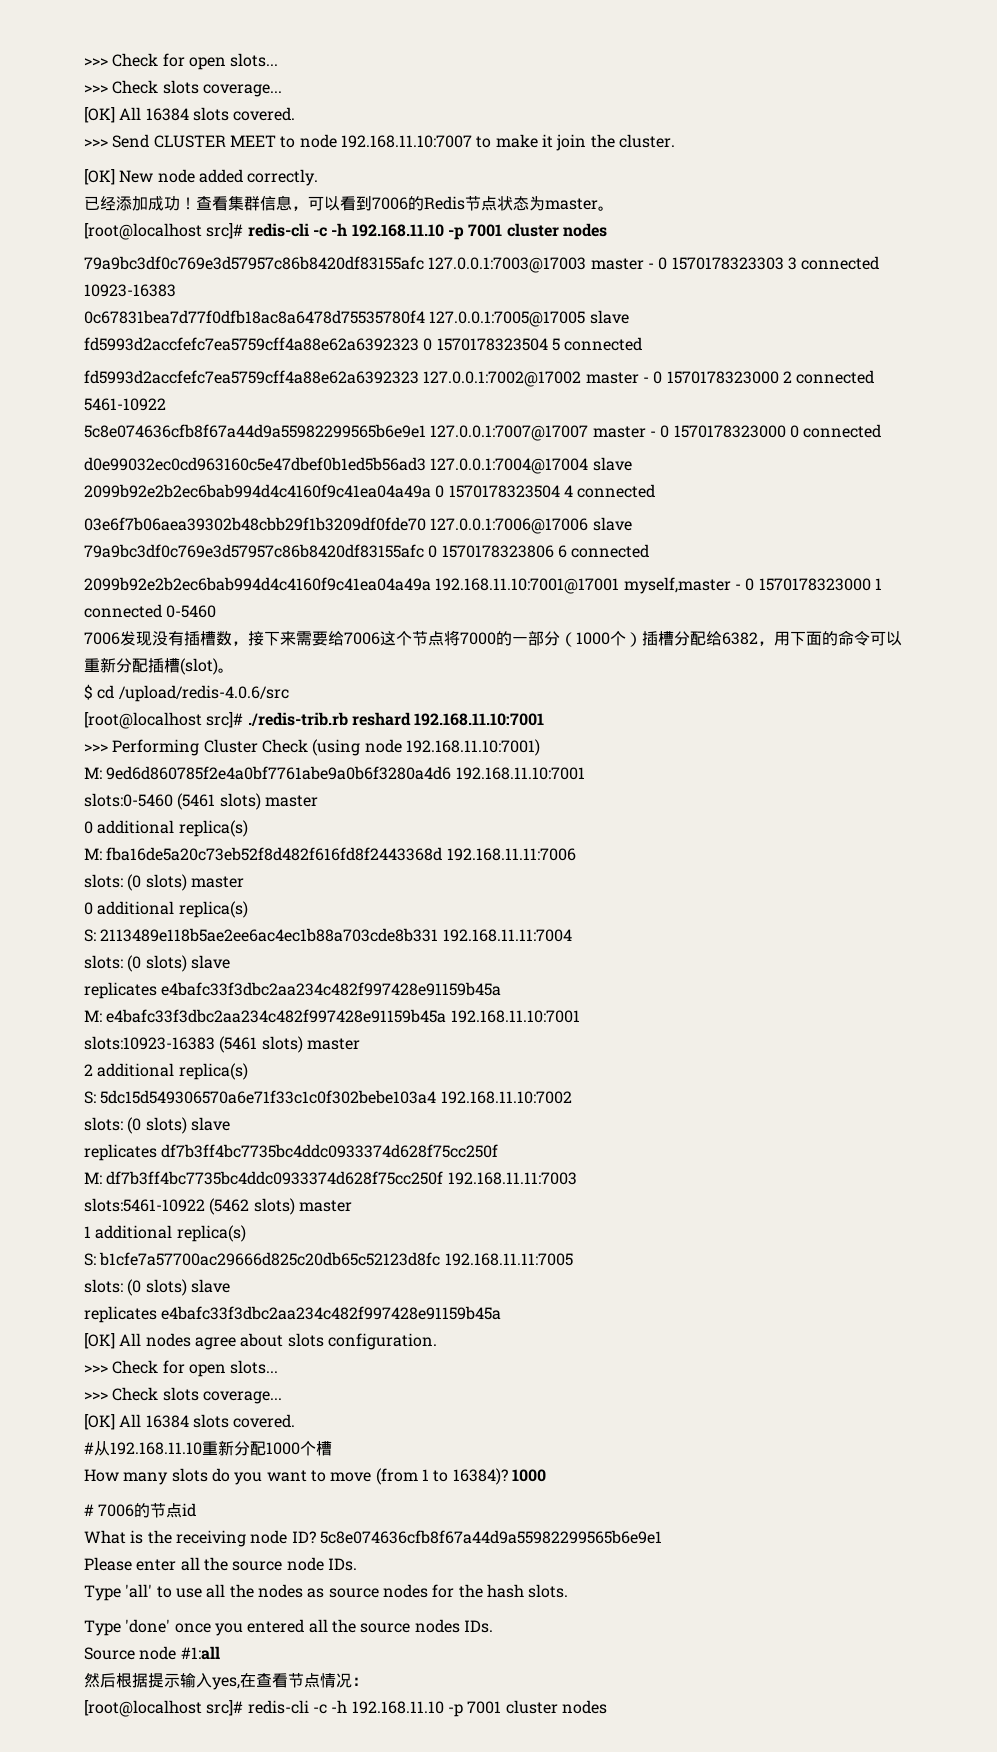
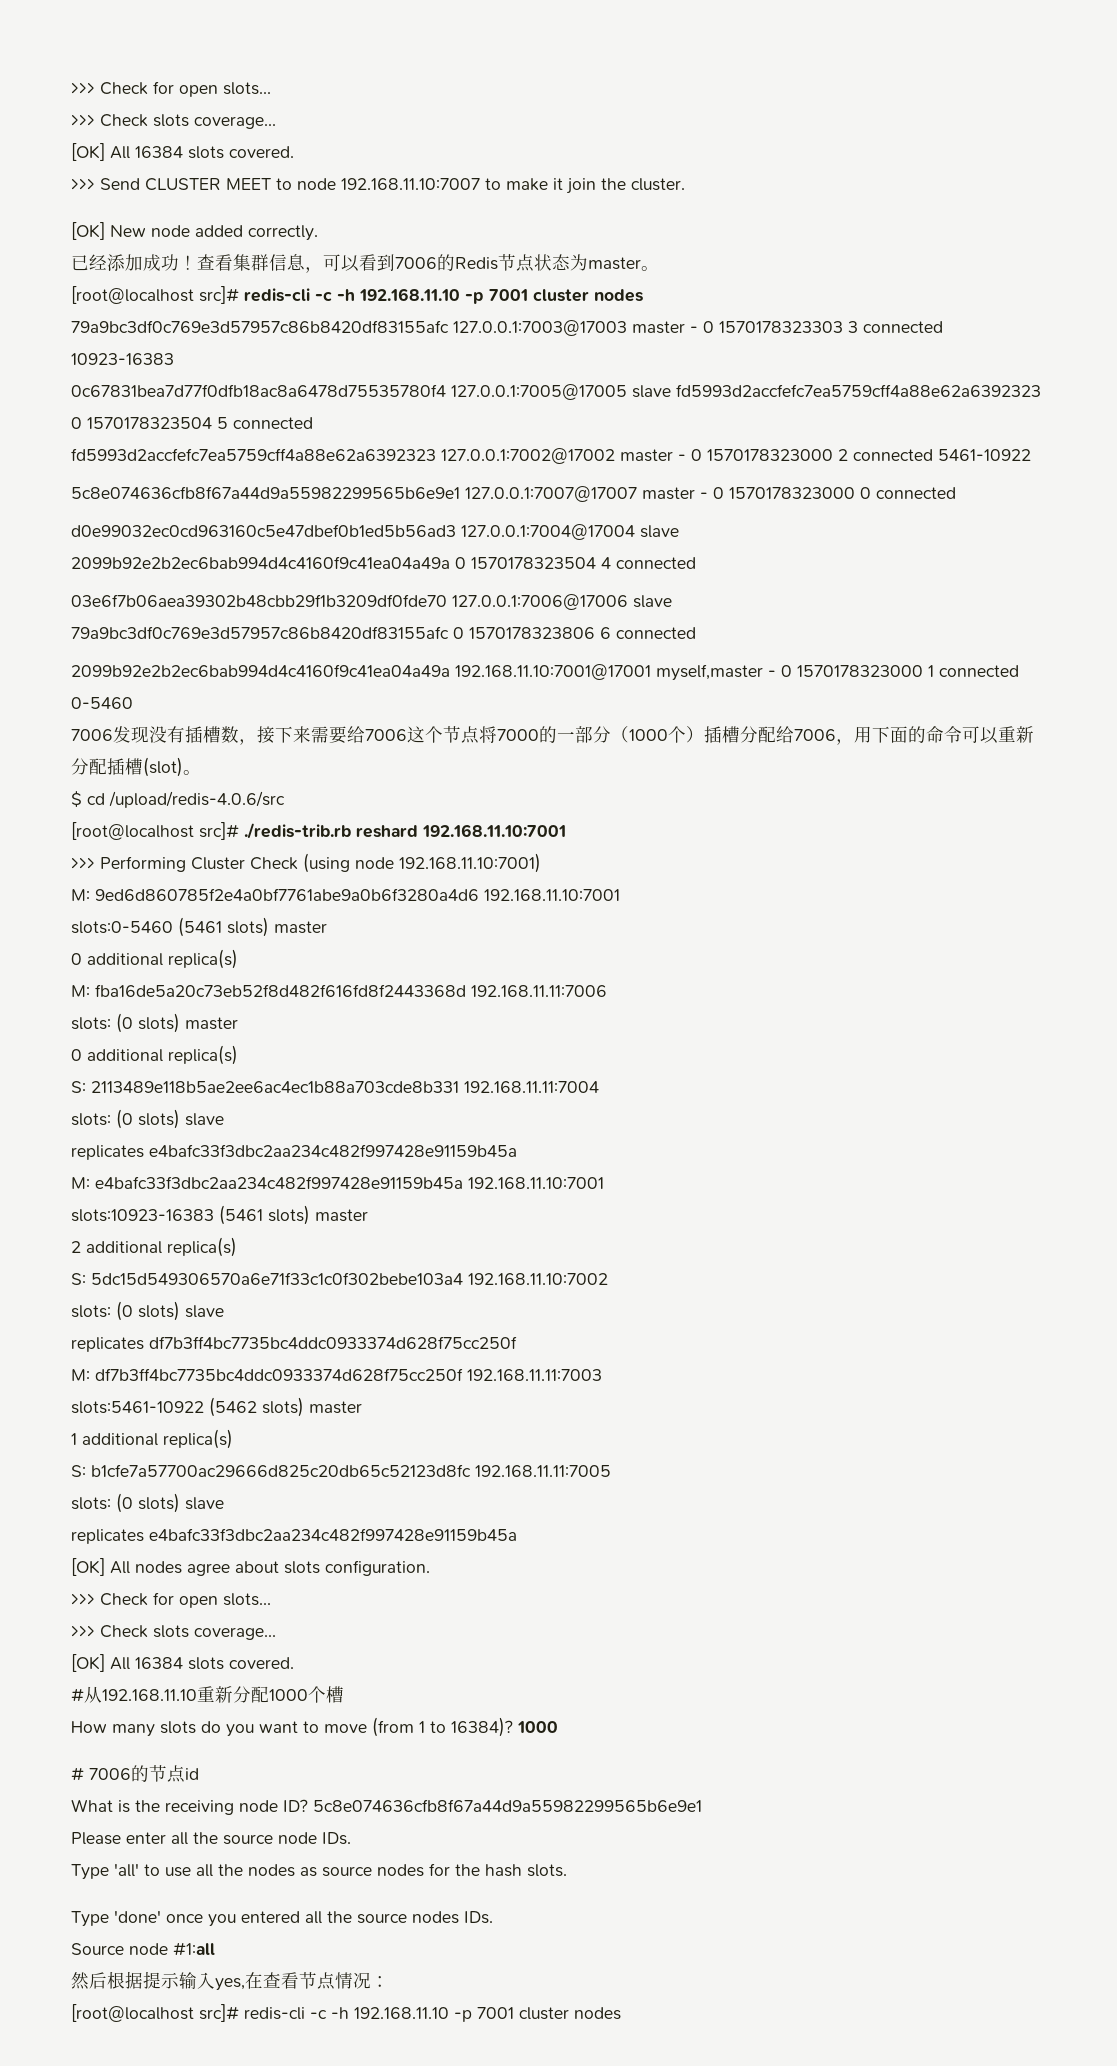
[722,632,758,645] 6382 -> [794,729,836,741] 7006

